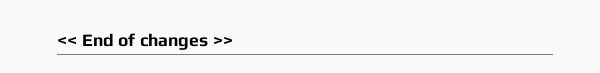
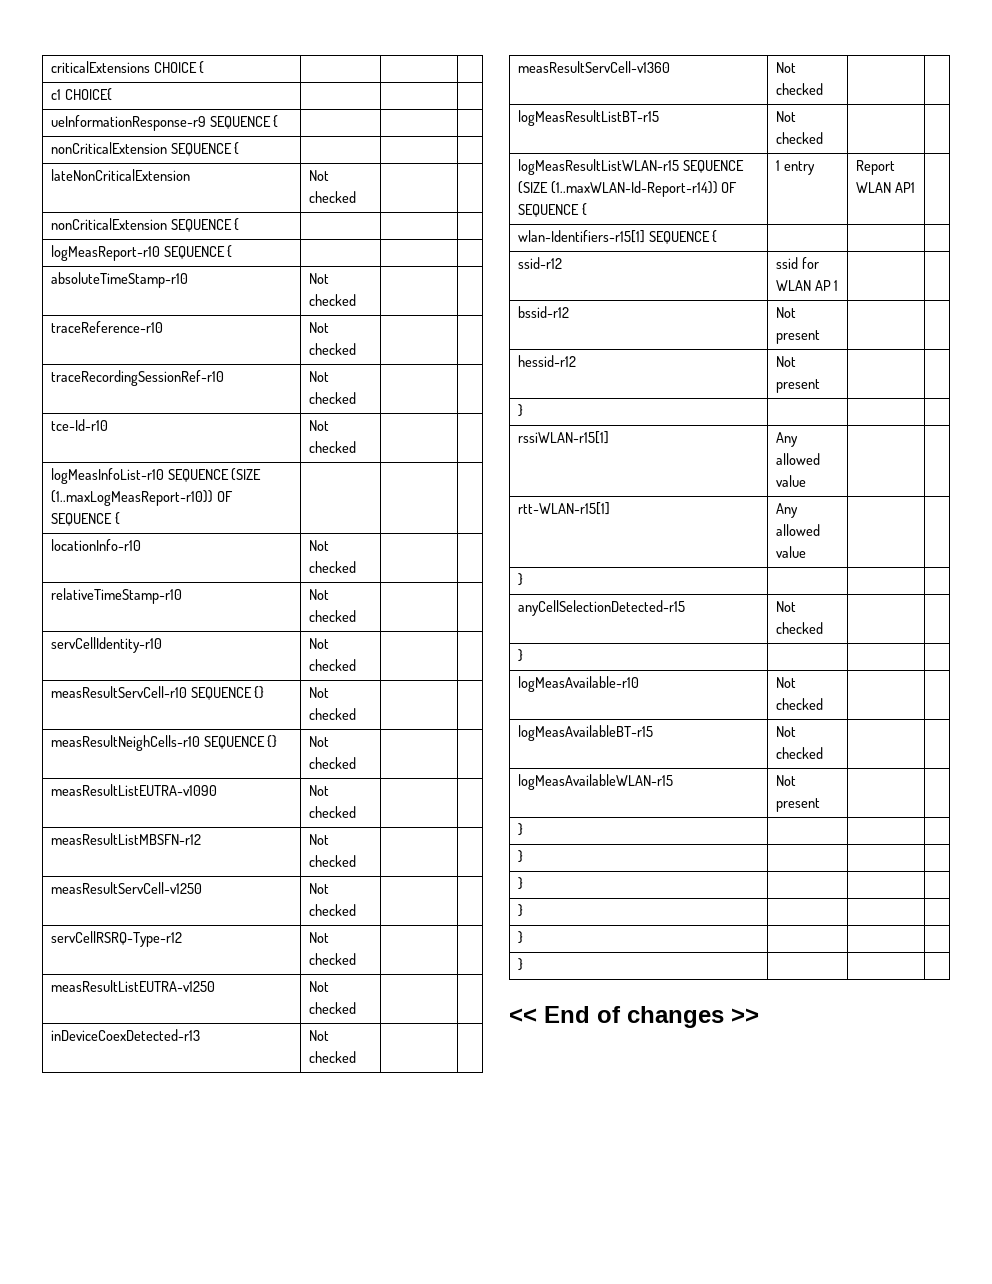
(57, 41) none -> [50,61,205,74] [50,88,112,101] [50,115,279,131] [50,142,240,156] [50,169,190,181] [308,170,329,181] [308,191,356,203] [50,218,240,232] [50,245,233,261] [50,272,188,288] [308,273,329,284] [308,294,356,306] [50,321,163,333] [308,322,329,333] [308,343,356,355] [50,370,224,386] [308,371,329,382] [308,392,356,404] [50,419,108,431] [308,420,329,431] [308,441,356,453] [50,468,262,484] [50,490,233,506] [50,512,120,526] [50,539,141,551] [308,540,329,551] [308,561,356,573] [50,588,182,604] [308,589,329,600] [308,610,356,622] [50,637,162,653] [308,638,329,649] [308,659,356,671] [50,686,265,700] [308,687,329,698] [308,708,356,720] [50,735,278,751] [308,736,329,747] [308,757,356,769] [50,784,217,796] [308,785,329,796] [308,806,356,818] [50,833,201,845] [308,834,329,845] [308,855,356,867] [50,882,202,894] [308,883,329,894] [308,904,356,916] [50,931,182,947] [308,932,329,943] [308,953,356,965] [50,980,215,992] [308,981,329,992] [308,1002,356,1014] [50,1029,200,1041] [308,1030,329,1041] [308,1051,356,1063] [517,61,670,73] [775,62,796,73] [775,83,823,95] [517,110,659,126] [775,111,796,122] [775,132,823,144] [517,159,744,175] [517,181,738,197] [517,203,587,217] [775,160,815,175] [855,160,895,175] [855,182,915,193] [517,230,718,244] [517,257,562,269] [775,257,819,269] [775,280,839,291] [517,306,569,318] [775,307,796,318] [775,330,820,344] [517,355,576,367] [775,356,796,367] [775,379,820,393] [517,404,523,417] [517,431,609,444] [775,432,798,447] [775,453,820,465] [775,475,806,487] [517,502,610,515] [775,503,798,518] [775,524,820,536] [775,546,806,558] [517,573,523,586] [517,600,685,616] [775,601,796,612] [775,622,823,634] [517,649,523,662] [517,676,639,692] [775,677,796,688] [775,698,823,710] [517,725,653,741] [775,726,796,737] [775,747,823,759] [517,774,673,790] [775,775,796,786] [775,798,820,812] [517,823,523,836] [517,850,523,863] [517,877,523,890] [517,904,523,917] [517,931,523,944] [517,958,523,971] criticalExtensions CHOICE { | | | // c1 CHOICE{ | | | // ueInformationResponse-r9 SEQUENCE { | | | // nonCriticalExtension SEQUENCE { | | | // lateNonCriticalExtension | Not checked | | // nonCriticalExtension SEQUENCE { | | | // logMeasReport-r10 SEQUENCE { | | | // absoluteTimeStamp-r10 | Not checked | | // traceReference-r10 | Not checked | | // traceRecordingSessionRef-r10 | Not checked | | // tce-Id-r10 | Not checked | | // logMeasInfoList-r10 SEQUENCE (SIZE (1..maxLogMeasReport-r10)) OF SEQUENCE { | | | // locationInfo-r10 | Not checked | | // relativeTimeStamp-r10 | Not checked | | // servCellIdentity-r10 | Not checked | | // measResultServCell-r10 SEQUENCE {} | Not checked | | // measResultNeighCells-r10 SEQUENCE {} | Not checked | | // measResultListEUTRA-v1090 | Not checked | | // measResultListMBSFN-r12 | Not checked | | // measResultServCell-v1250 | Not checked | | // servCellRSRQ-Type-r12 | Not checked | | // measResultListEUTRA-v1250 | Not checked | | // inDeviceCoexDetected-r13 | Not checked | | // measResultServCell-v1360 | Not checked | | // logMeasResultListBT-r15 | Not checked | | // logMeasResultListWLAN-r15 SEQUENCE (SIZE (1..maxWLAN-Id-Report-r14)) OF SEQUENCE { | 1 entry | Report WLAN AP1 | // wlan-Identifiers-r15[1] SEQUENCE { | | | // ssid-r12 | ssid for WLAN AP 1 | | // bssid-r12 | Not present | | // hessid-r12 | Not present | | // } | | | // rssiWLAN-r15[1] | Any allowed value | | // rtt-WLAN-r15[1] | Any allowed value | | // } | | | // anyCellSelectionDetected-r15 | Not checked | | // } | | | // logMeasAvailable-r10 | Not checked | | // logMeasAvailableBT-r15 | Not checked | | // logMeasAvailableWLAN-r15 | Not present | | // } | | | // } | | | // } | | | // } | | | // } | | | // } | | | //

